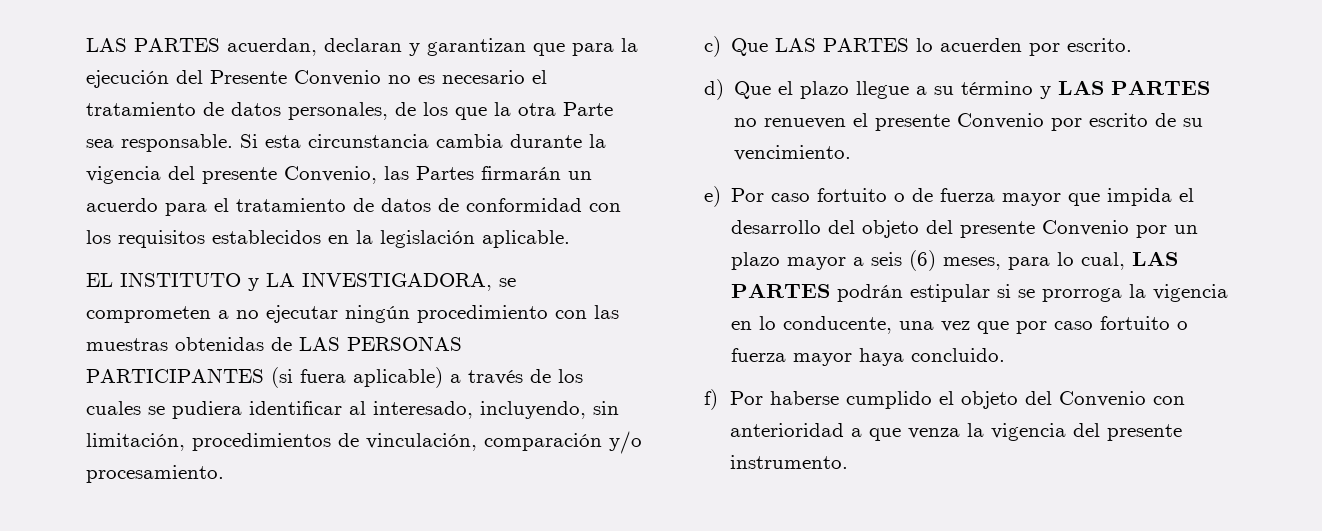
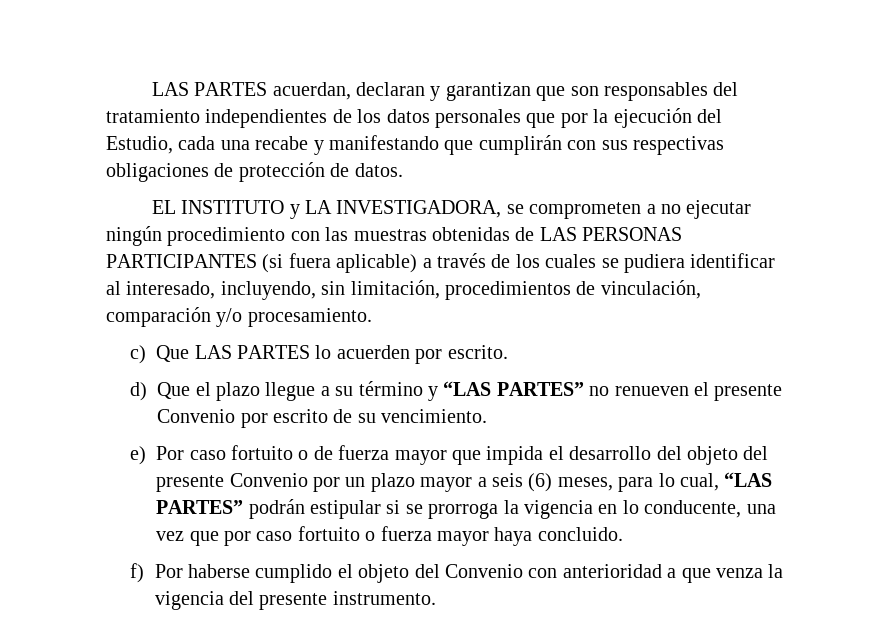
[572,38,638,56] [86,70,547,88] [86,102,613,120] [86,134,606,152] [86,166,592,184] [86,198,621,216] [86,230,570,248] para la ejecución del Presente Convenio no es necesario el tratamiento de datos personales, de los que la otra Parte sea responsable. Si esta circunstancia cambia durante la vigencia del presente Convenio, las Partes firmarán un acuerdo para el tratamiento de datos de conformidad con los requisitos establecidos en la legislación aplicable. -> [570,82,739,101] [106,108,722,128] [106,135,724,155] [106,162,403,182] son responsables del tratamiento independientes de los datos personales que por la ejecución del Estudio, cada una recabe y manifestando que cumplirán con sus respectivas obligaciones de protección de datos.
[1058,80,1211,95] LAS PARTES -> [443,381,584,396] “LAS PARTES”
[1132,251,1179,266] [731,283,831,298] LAS PARTES -> [724,472,773,487] [156,500,244,514] “LAS PARTES”

